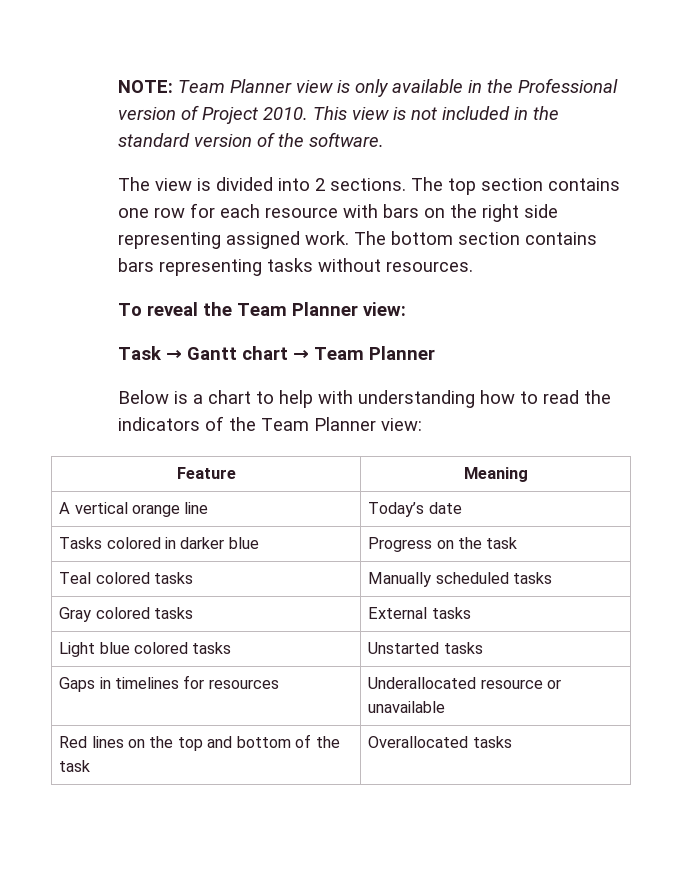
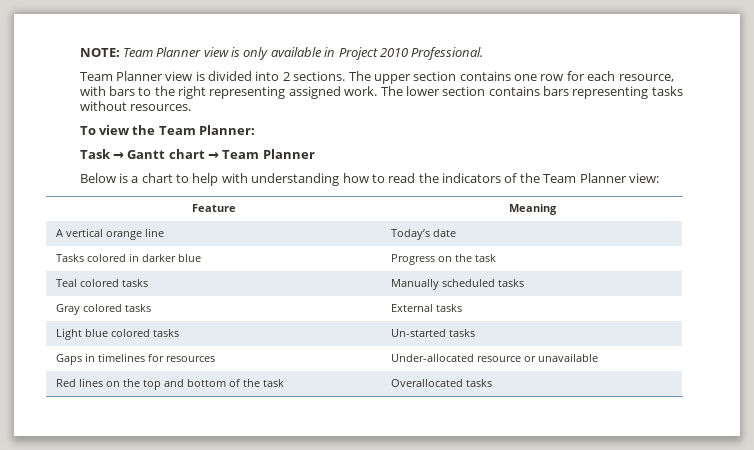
[486,78,618,93] [117,105,559,124] [117,132,384,147] [117,177,150,191] the Professional version of Project 2010. This view is not included in the standard version of the software. // The -> [338,47,484,60] [79,71,163,81] Project 2010 Professional. // Team Planner
[447,178,476,195] top -> [373,74,411,84] upper
[264,207,338,218] resource -> [618,74,674,82] resource,
[423,208,445,218] on -> [138,87,152,96] to
[523,204,558,218] side -> (207, 92) none
[390,231,453,245] bottom -> [405,86,440,96] lower
[146,302,406,316] reveal the Team Planner view: -> [98,125,256,135] view the Team Planner:
[368,642,440,654] Unstarted -> [390,329,446,337] Un-started
[368,677,477,689] Underallocated -> [390,354,474,362] Under-allocated

